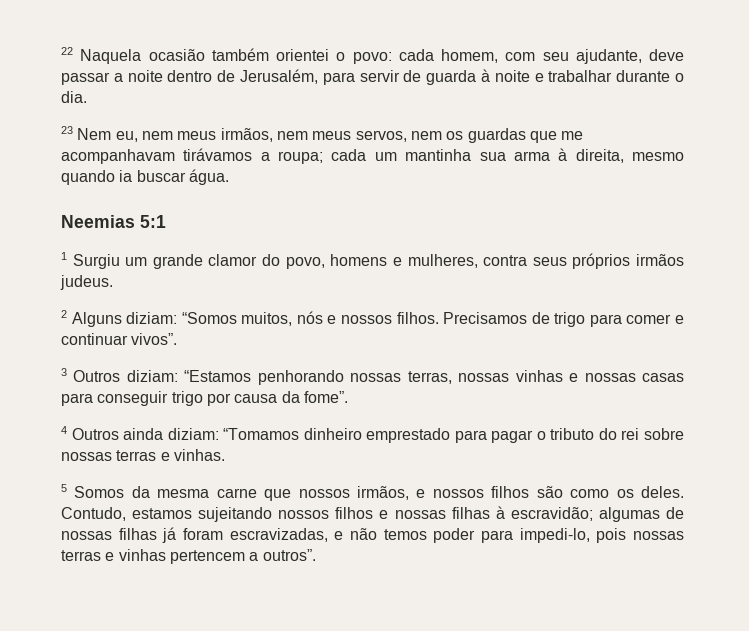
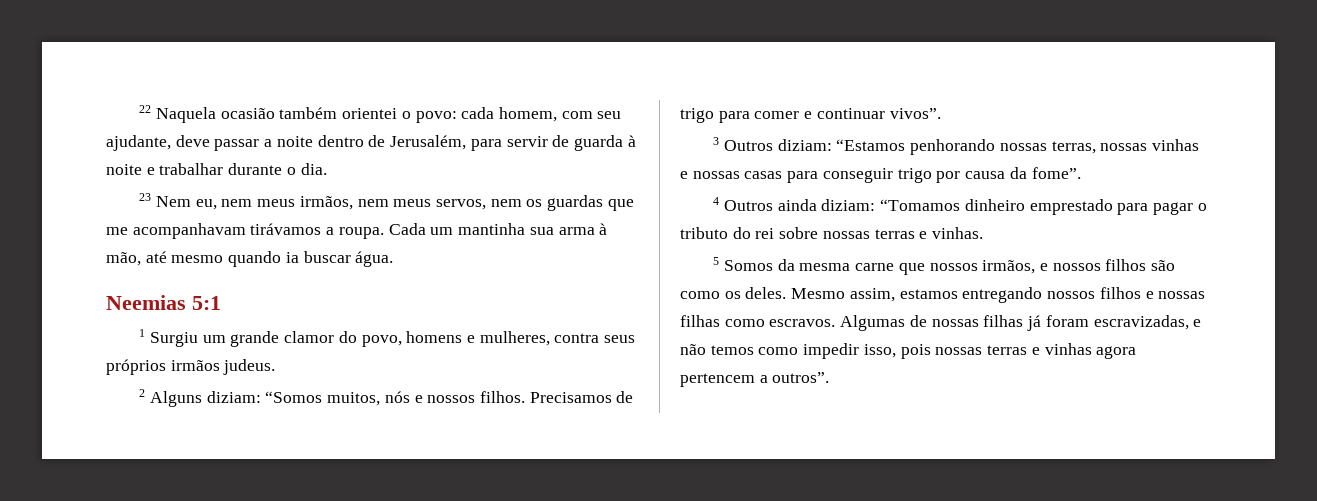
[278,149,367,164] roupa; cada -> [338,223,426,239] roupa. Cada
[575,149,624,163] direita, -> [106,251,167,266] mão, até
[61,507,273,522] Contudo, estamos sujeitando -> [791,287,1043,303] Mesmo assim, estamos entregando
[495,506,660,522] à escravidão; algumas -> [724,315,906,331] como escravos. Algumas
[433,528,590,543] poder para impedi-lo, -> [758,343,896,359] como impedir isso,
(166, 555) none -> [1096,346,1137,359] agora

